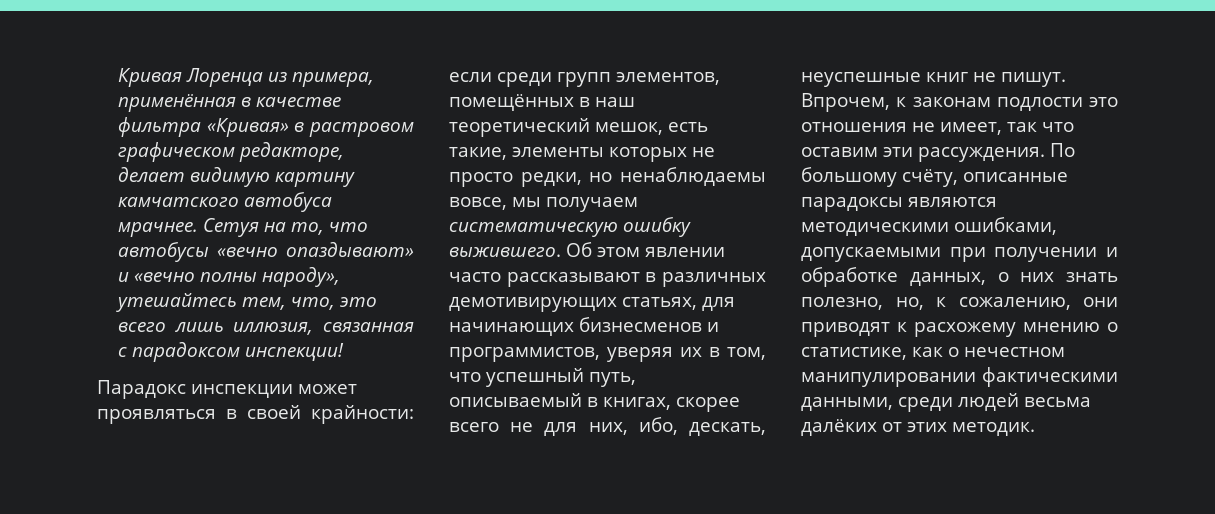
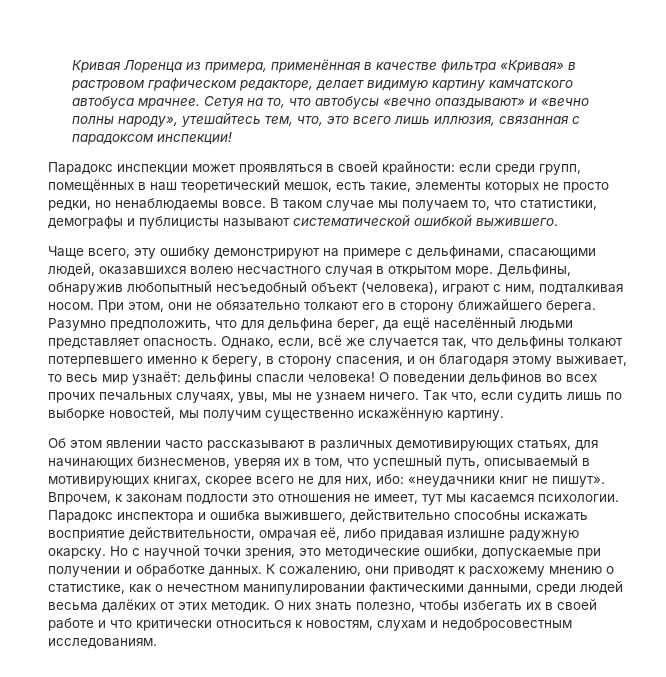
[557,72,720,87] групп элементов, -> [539,164,581,175] групп,
[449,197,638,212] [449,217,691,237] [449,247,561,257] вовсе, мы получаем систематическую ошибку выжившего. -> [222,198,597,211] [48,215,558,229] [48,246,596,259] [48,263,571,277] [48,281,623,295] [48,299,596,313] [48,317,573,331] [48,335,623,349] [48,354,627,367] [48,371,597,385] [48,390,622,403] [48,407,504,421] вовсе. В таком случае мы получаем то, что статистики, демографы и публицисты называют систематической ошибкой выжившего. // Чаще всего, эту ошибку демонстрируют на примере с дельфинами, спасающими людей, оказавшихся волею несчастного случая в открытом море. Дельфины, обнаружив любопытный несъедобный объект (человека), играют с ним, подталкивая носом. При этом, они не обязательно толкают его в сторону ближайшего берега. Разумно предположить, что для дельфина берег, да ещё населённый людьми представляет опасность. Однако, если, всё же случается так, что дельфины толкают потерпевшего именно к берегу, в сторону спасения, и он благодаря этому выживает, то весь мир узнаёт: дельфины спасли человека! О поведении дельфинов во всех прочих печальных случаях, увы, мы не узнаем ничего. Так что, если судить лишь по выборке новостей, мы получим существенно искажённую картину. //
[579,317,719,332] [449,347,600,362] бизнесменов и программистов, -> [137,456,230,468] бизнесменов,
(598, 402) none -> [48,476,149,487] мотивирующих
[638,417,766,436] [801,72,921,87] ибо, дескать, неуспешные -> [376,474,495,487] ибо: «неудачники
[1001,72,1066,87] пишут. -> [552,476,605,487] пишут».
[1007,122,1074,132] [801,143,1075,162] [801,167,1068,187] [801,197,997,212] [801,217,1057,236] [801,247,1118,262] [801,267,1118,287] [801,297,946,310] так что оставим эти рассуждения. По большому счёту, описанные парадоксы являются методическими ошибками, допускаемыми при получении и обработке данных, о них знать полезно, но, к -> [422,494,619,505] [48,509,588,523] [48,527,579,541] [48,545,601,559] [48,564,275,577] тут мы касаемся психологии. Парадокс инспектора и ошибка выжившего, действительно способны искажать восприятие действительности, омрачая её, либо придавая излишне радужную окарску. Но с научной точки зрения, это методические ошибки, допускаемые при получении и обработке данных. К
(1035, 429) none -> [274,599,597,612] [48,618,572,631] [48,638,157,649] О них знать полезно, чтобы избегать их в своей работе и что критически относиться к новостям, слухам и недобросовестным исследованиям.

